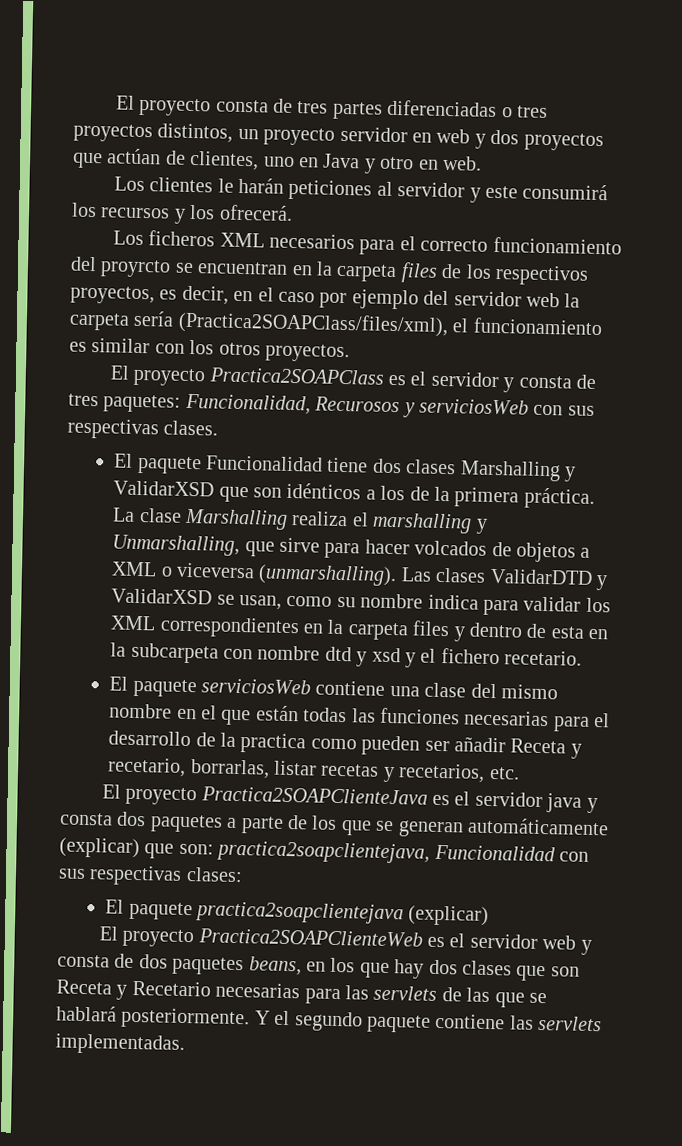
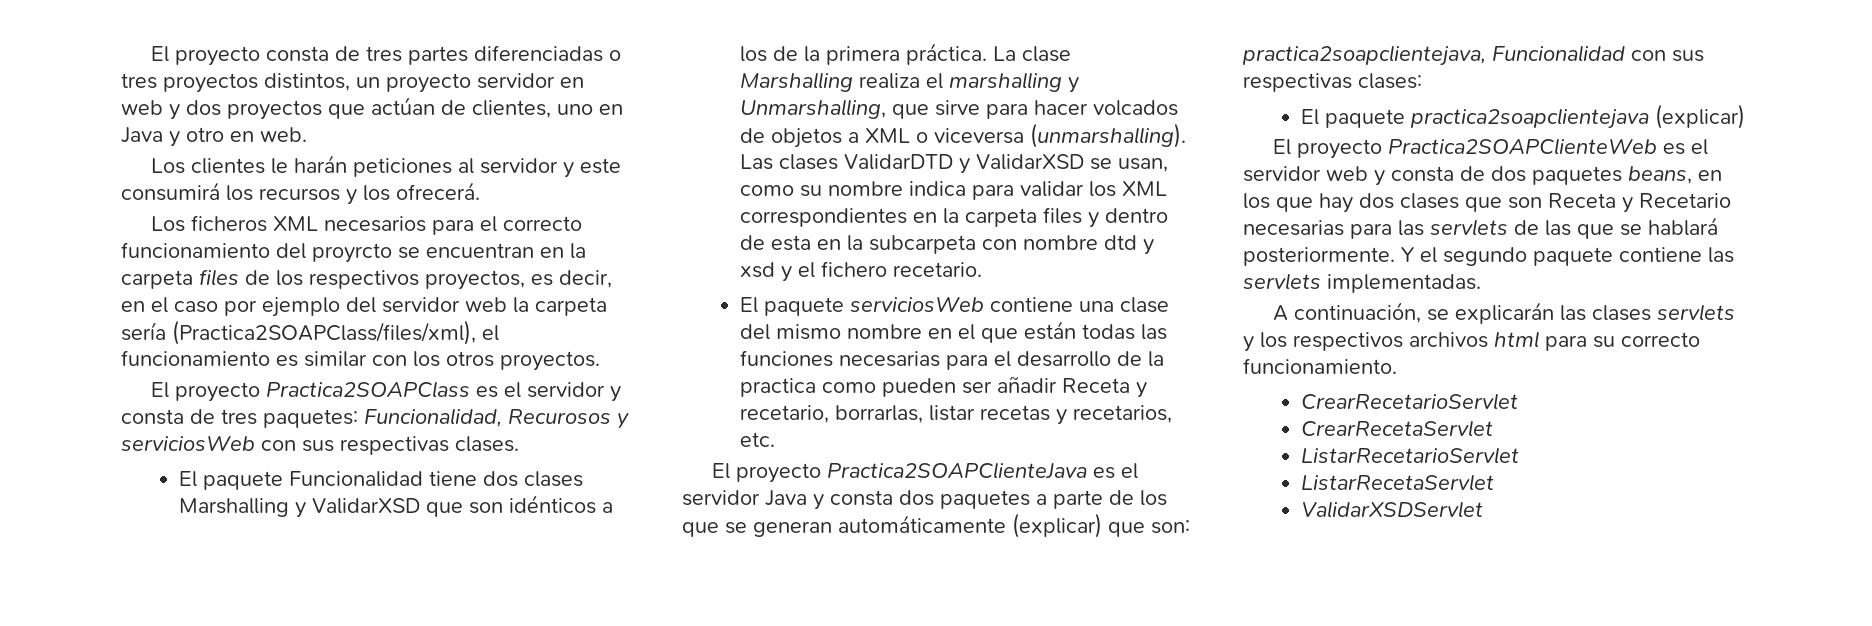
[546,793,583,813] java -> [765,490,807,506] Java
(185, 1044) none -> [1272,302,1735,324] [1243,331,1700,352] [1243,358,1397,374] [1301,393,1519,410] [1301,420,1494,437] [1301,447,1520,464] [1301,474,1495,491] [1301,501,1484,518] // A continuación, se explicarán las clases servlets y los respectivos archivos html para su correcto funcionamiento. // CrearRecetarioServlet // CrearRecetaServlet // ListarRecetarioServlet // ListarRecetaServlet // ValidarXSDServlet

